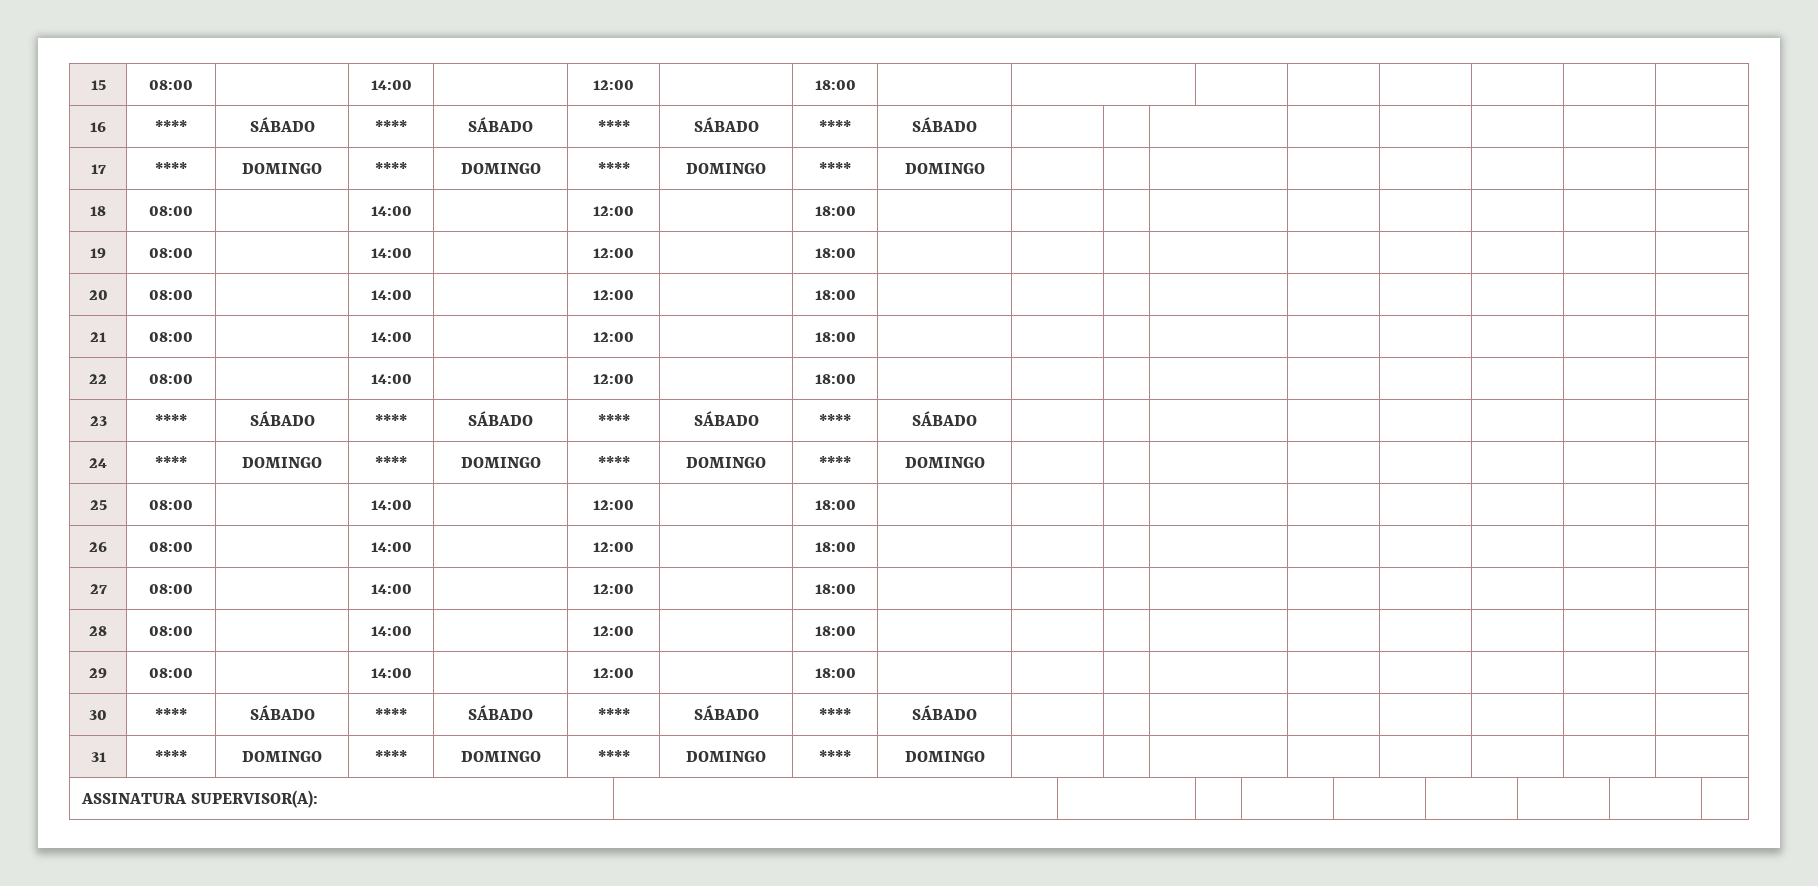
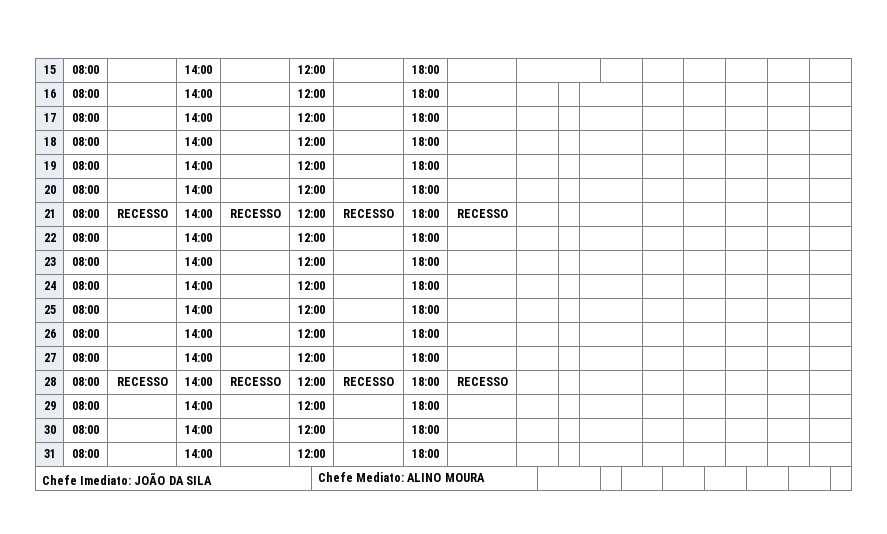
[155,120,187,132] [249,117,315,132] [375,120,407,132] [468,117,533,132] [597,120,630,132] [693,117,759,132] [819,120,851,132] [912,117,977,132] [90,164,106,174] [155,162,187,174] [242,163,322,174] [375,162,407,174] [460,163,541,174] [597,162,630,174] [686,163,766,174] [819,162,851,174] [904,163,985,174] **** | SÁBADO | **** | SÁBADO | **** | SÁBADO | **** | SÁBADO | | | | | | | | // 17 | **** | DOMINGO | **** | DOMINGO | **** | DOMINGO | **** | DOMINGO -> [72,89,99,98] [185,89,212,98] [298,89,325,98] [412,89,439,98] [43,113,56,122] [72,113,99,122] [185,113,212,122] [298,113,325,122] [412,113,439,122] 08:00 | | 14:00 | | 12:00 | | 18:00 | | | | | | | | | // 17 | 08:00 | | 14:00 | | 12:00 | | 18:00 |
[370,332,412,342] [593,332,634,342] [814,332,856,342] | 14:00 | | 12:00 | | 18:00 | -> [116,209,168,218] [185,209,212,218] [229,209,281,218] [298,209,325,218] [343,209,394,218] [412,209,439,218] [456,209,508,218] RECESSO | 14:00 | RECESSO | 12:00 | RECESSO | 18:00 | RECESSO
[155,414,187,426] [249,411,315,426] [375,414,407,426] [468,411,533,426] [597,414,630,426] [693,411,759,426] [819,414,851,426] [912,411,977,426] [89,458,107,468] [155,456,187,468] [242,457,322,468] [375,456,407,468] [460,457,541,468] [597,456,630,468] [686,457,766,468] [819,456,851,468] [904,457,985,468] **** | SÁBADO | **** | SÁBADO | **** | SÁBADO | **** | SÁBADO | | | | | | | | // 24 | **** | DOMINGO | **** | DOMINGO | **** | DOMINGO | **** | DOMINGO -> [72,257,99,266] [185,257,212,266] [298,257,325,266] [412,257,439,266] [43,281,56,290] [72,281,99,290] [185,281,212,290] [298,281,325,290] [412,281,439,290] 08:00 | | 14:00 | | 12:00 | | 18:00 | | | | | | | | | // 24 | 08:00 | | 14:00 | | 12:00 | | 18:00 |
[370,626,412,636] [593,626,634,636] [814,626,856,636] | 14:00 | | 12:00 | | 18:00 | -> [116,377,168,386] [185,377,212,386] [229,377,281,386] [298,377,325,386] [343,377,394,386] [412,377,439,386] [456,377,508,386] RECESSO | 14:00 | RECESSO | 12:00 | RECESSO | 18:00 | RECESSO
[155,708,187,720] [249,705,315,720] [375,708,407,720] [468,705,533,720] [597,708,630,720] [693,705,759,720] [819,708,851,720] [912,705,977,720] [90,752,106,762] [155,750,187,762] [242,751,322,762] [375,750,407,762] [460,751,541,762] [597,750,630,762] [686,751,766,762] [819,750,851,762] [904,751,985,762] [81,790,319,808] **** | SÁBADO | **** | SÁBADO | **** | SÁBADO | **** | SÁBADO | | | | | | | | // 31 | **** | DOMINGO | **** | DOMINGO | **** | DOMINGO | **** | DOMINGO | | | | | | | | // ASSINATURA SUPERVISOR(A): | -> [72,425,99,434] [185,425,212,434] [298,425,325,434] [412,425,439,434] [43,449,56,458] [72,449,99,458] [185,449,212,458] [298,449,325,458] [412,449,439,458] [41,472,213,485] [317,472,485,482] 08:00 | | 14:00 | | 12:00 | | 18:00 | | | | | | | | | // 31 | 08:00 | | 14:00 | | 12:00 | | 18:00 | | | | | | | | | // Chefe Imediato: JOÃO DA SILA | Chefe Mediato: ALINO MOURA

